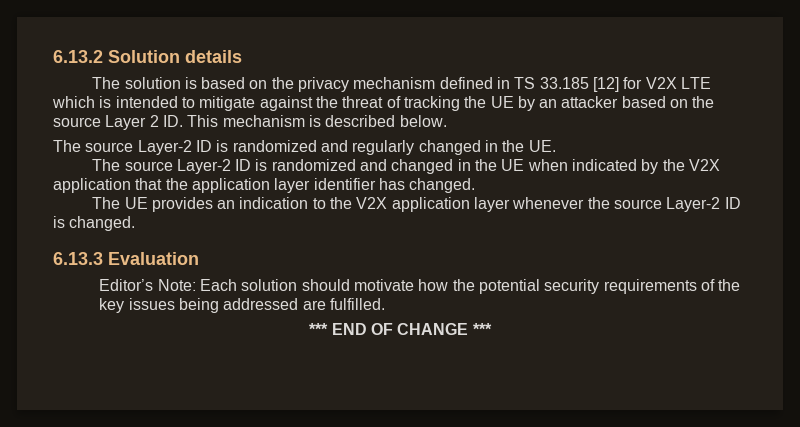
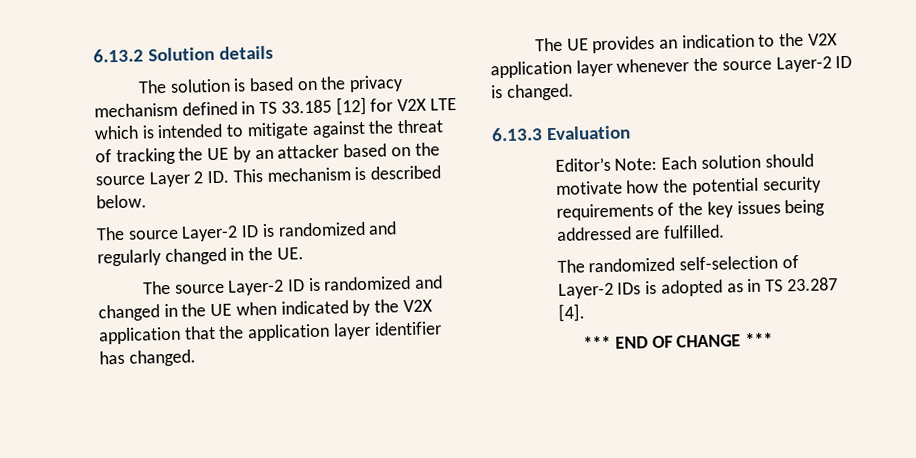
(386, 304) none -> [556,254,799,273] [557,277,838,299] [557,303,585,322] // The randomized self-selection of Layer-2 IDs is adopted as in TS 23.287 [4].

